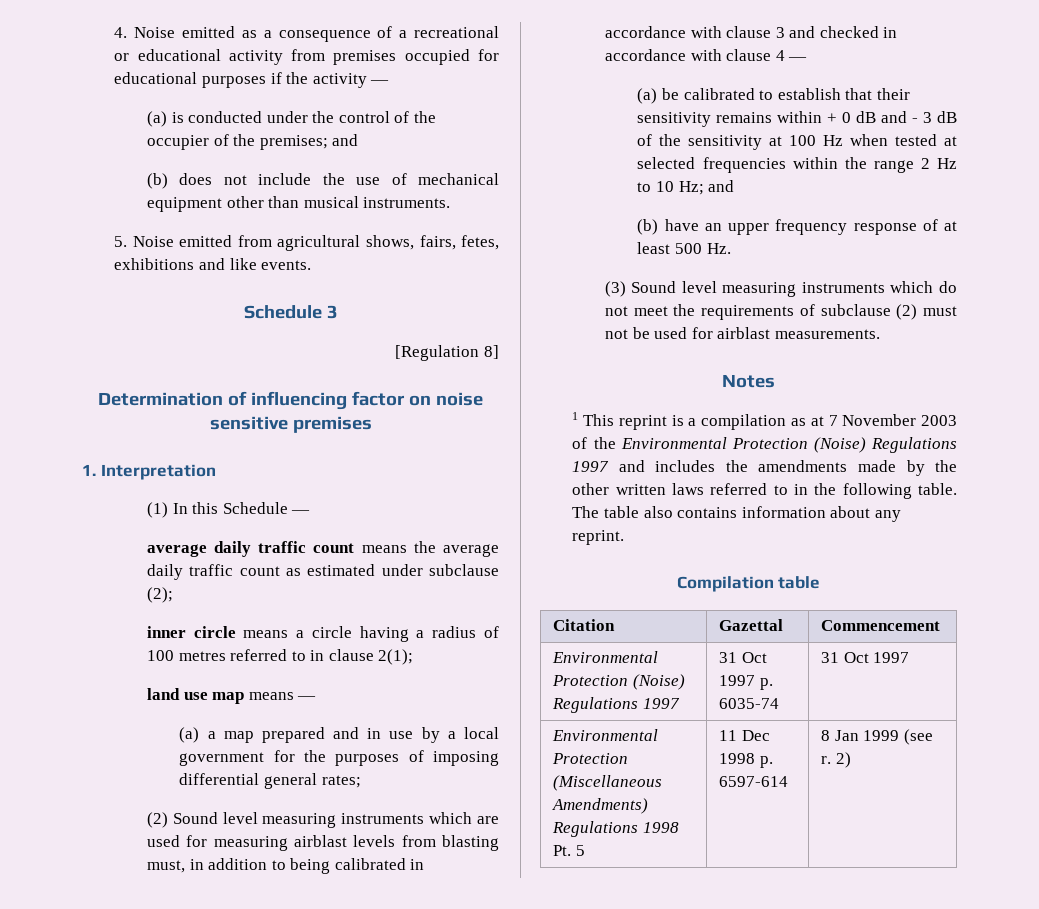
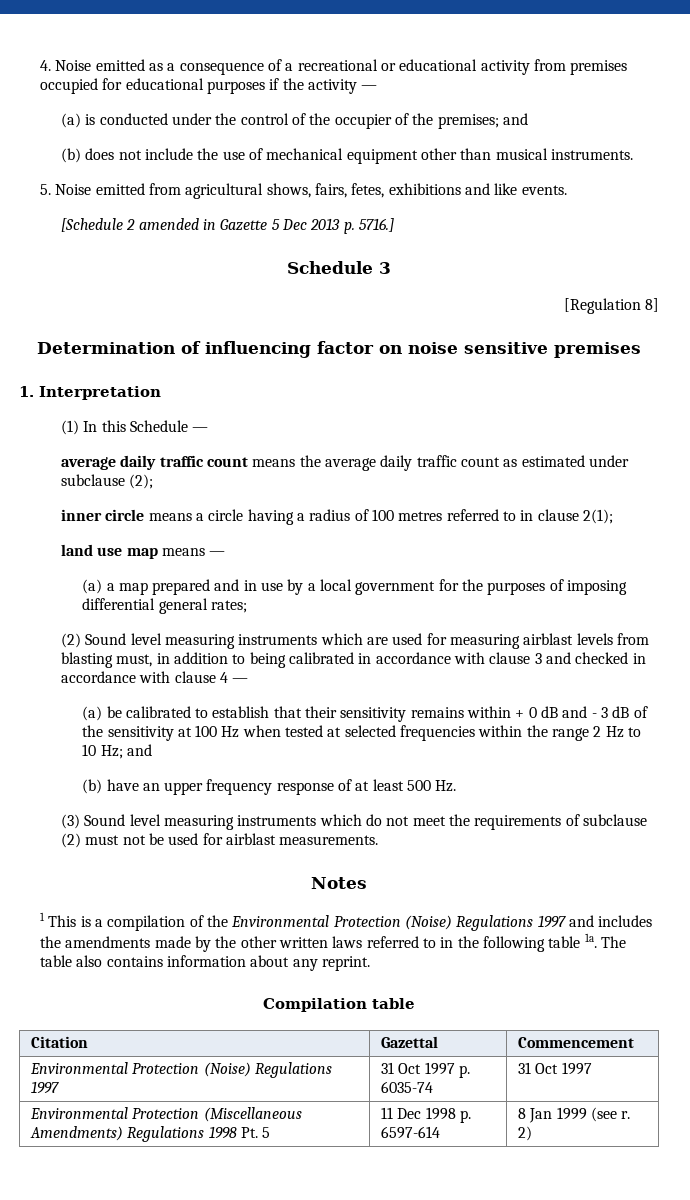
(312, 265) none -> [61,218,395,234] // [Schedule 2 amended in Gazette 5 Dec 2013 p. 5716.]
[618,415,667,430] reprint -> (77, 921) none
[790,414,957,426] as at 7 November 2003 -> (186, 923) none
[918,483,957,495] table. -> [548,933,597,948] table 1a.

